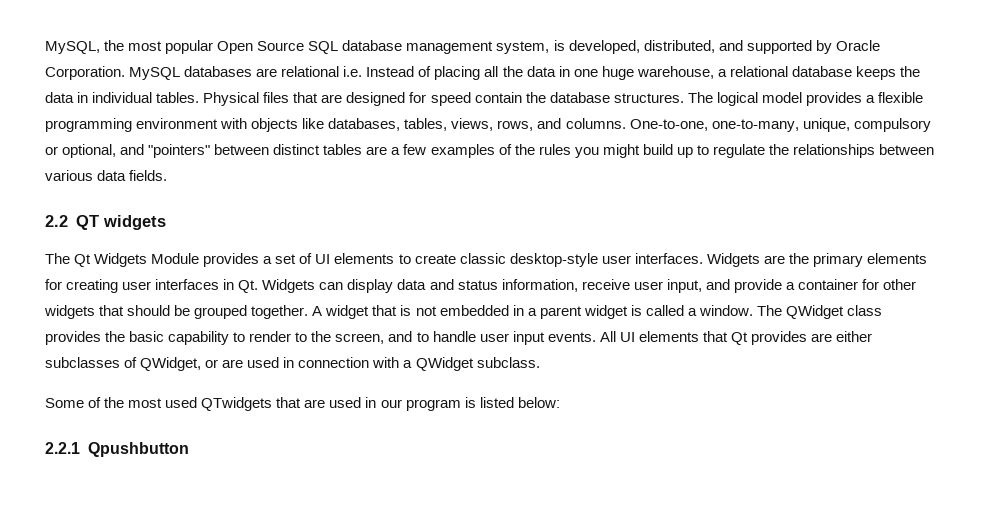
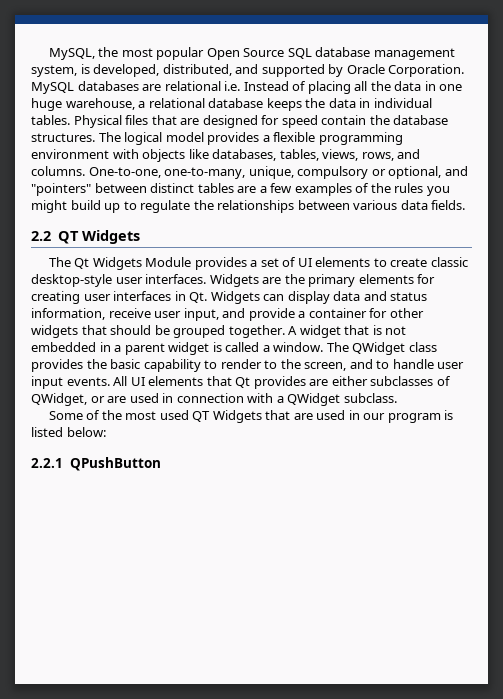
[102,215,166,230] widgets -> [81,230,140,244] Widgets
[201,397,273,411] QTwidgets -> [192,410,262,423] QT Widgets
[87,442,189,457] Qpushbutton -> [69,457,161,471] QPushButton

